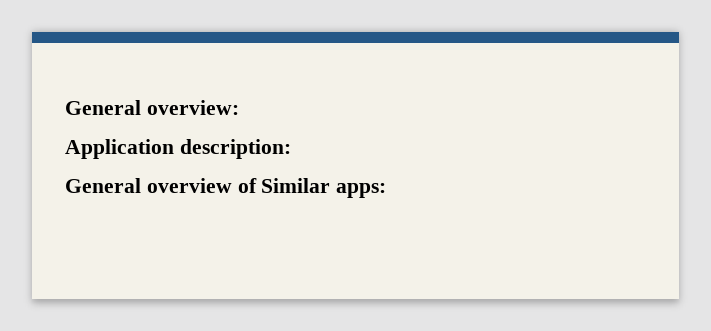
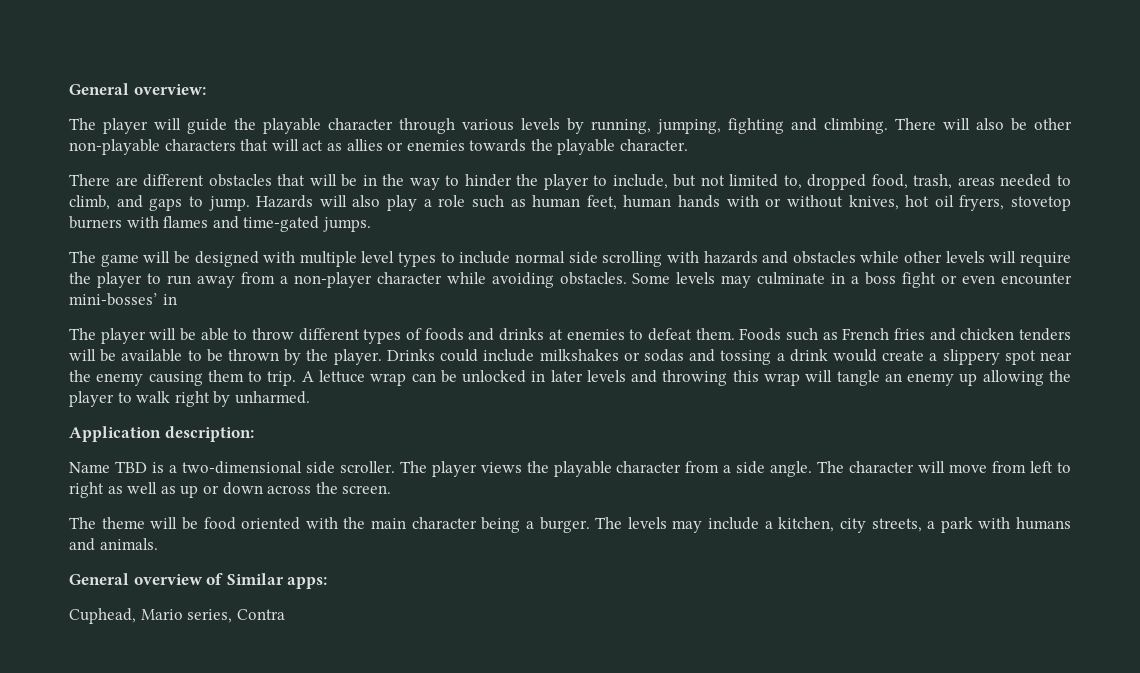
[65,139,291,159] Application description: -> [69,118,1072,134] [69,139,689,155] [69,174,1071,190] [69,195,1071,211] [69,216,371,232] [69,251,1071,267] [69,272,1073,288] [69,293,177,306] [69,328,1071,344] [69,349,1073,365] [69,370,1071,386] [69,391,310,407] [69,426,254,442] [69,461,1071,477] [69,482,392,498] [69,517,1071,533] [69,538,158,551] The player will guide the playable character through various levels by running, jumping, fighting and climbing. There will also be other non-playable characters that will act as allies or enemies towards the playable character. // There are different obstacles that will be in the way to hinder the player to include, but not limited to, dropped food, trash, areas needed to climb, and gaps to jump. Hazards will also play a role such as human feet, human hands with or without knives, hot oil fryers, stovetop burners with flames and time-gated jumps. // The game will be designed with multiple level types to include normal side scrolling with hazards and obstacles while other levels will require the player to run away from a non-player character while avoiding obstacles. Some levels may culminate in a boss fight or even encounter mini-bosses’ in // The player will be able to throw different types of foods and drinks at enemies to defeat them. Foods such as French fries and chicken tenders will be available to be thrown by the player. Drinks could include milkshakes or sodas and tossing a drink would create a slippery spot near the enemy causing them to trip. A lettuce wrap can be unlocked in later levels and throwing this wrap will tangle an enemy up allowing the player to walk right by unharmed. // Application description: // Name TBD is a two-dimensional side scroller. The player views the playable character from a side angle. The character will move from left to right as well as up or down across the screen. // The theme will be food oriented with the main character being a burger. The levels may include a kitchen, city streets, a park with humans and animals.
(387, 190) none -> [69,608,285,624] // Cuphead, Mario series, Contra

